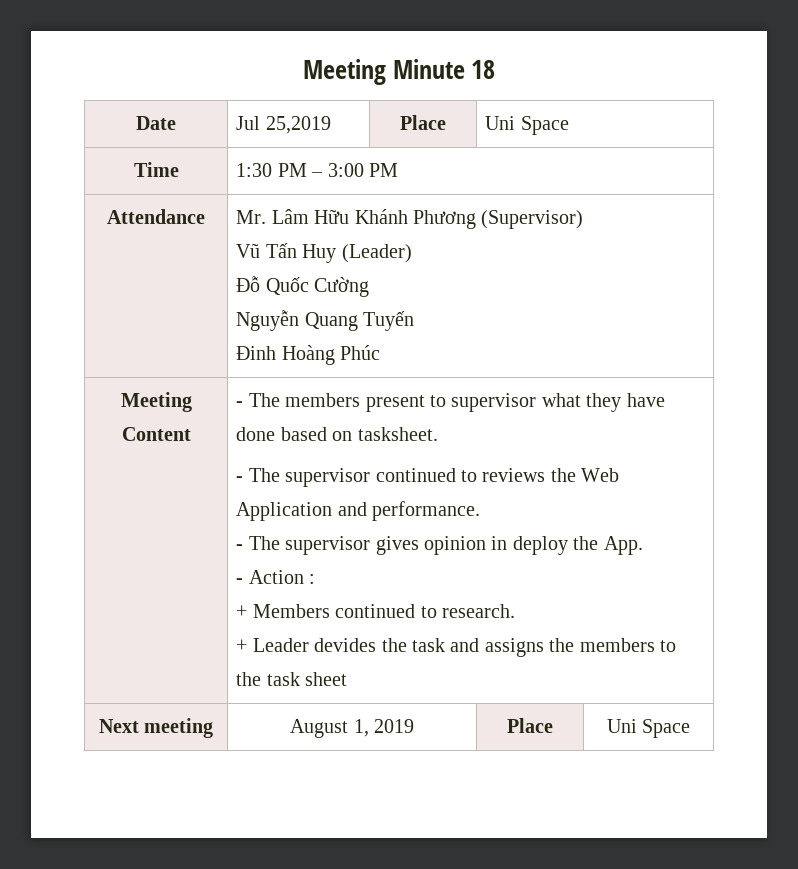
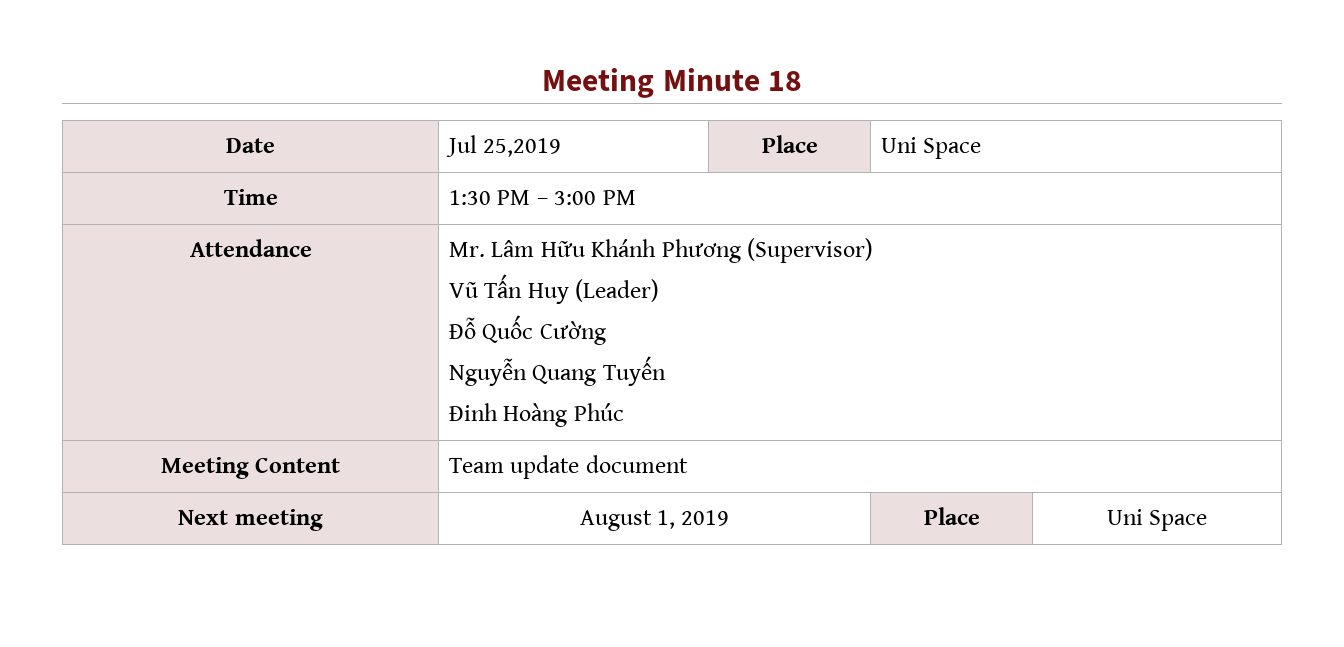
[236,393,665,412] [236,427,438,441] [236,468,620,487] [236,501,481,521] [236,536,643,555] [236,570,316,584] [236,604,515,618] [236,638,676,657] [236,672,348,686] - The members present to supervisor what they have done based on tasksheet. // - The supervisor continued to reviews the Web Application and performance. // - The supervisor gives opinion in deploy the App. // - Action : // + Members continued to research. // + Leader devides the task and assigns the members to the task sheet -> [448,455,688,479] Team update document

